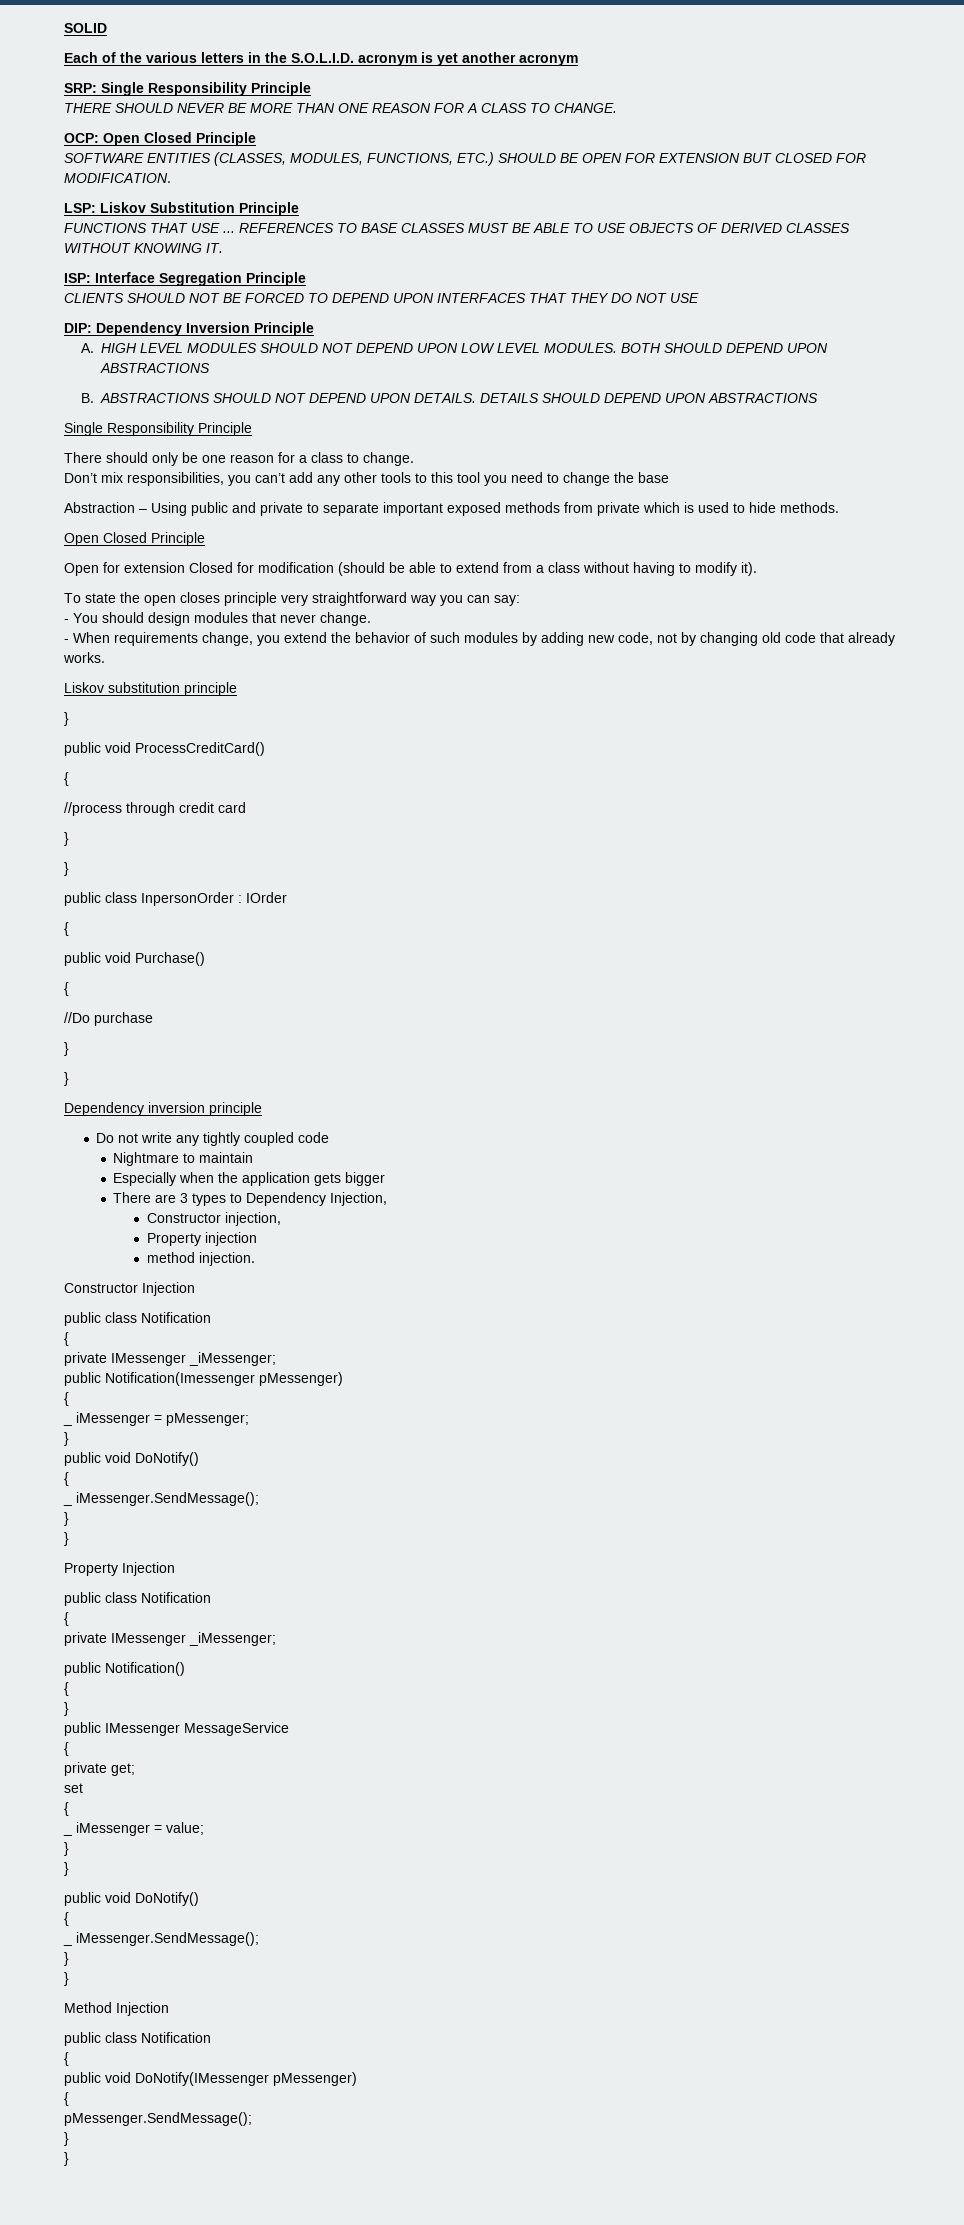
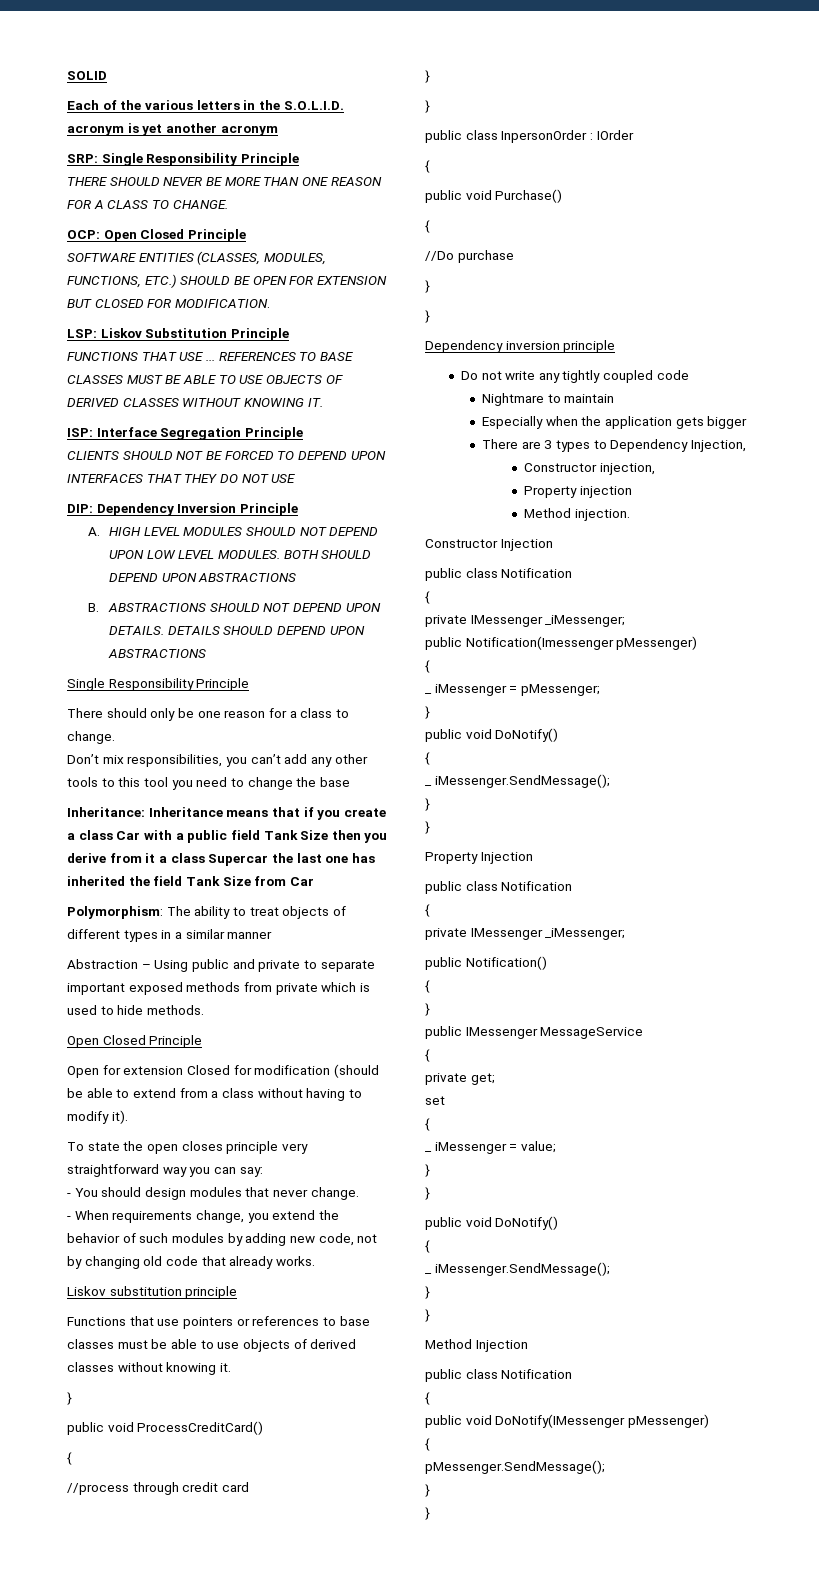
(669, 477) none -> [67,807,386,820] [67,830,388,843] [67,853,375,866] [67,876,314,886] [67,906,346,919] [67,929,273,942] // Inheritance: Inheritance means that if you create a class Car with a public field Tank Size then you derive from it a class Supercar the last one has inherited the field Tank Size from Car // Polymorphism: The ability to treat objects of different types in a similar manner
(237, 689) none -> [67,1316,370,1329] [67,1339,357,1352] [67,1362,231,1375] // Functions that use pointers or references to base classes must be able to use objects of derived classes without knowing it.
[146,1252,195,1263] method -> [523,508,571,518] Method

